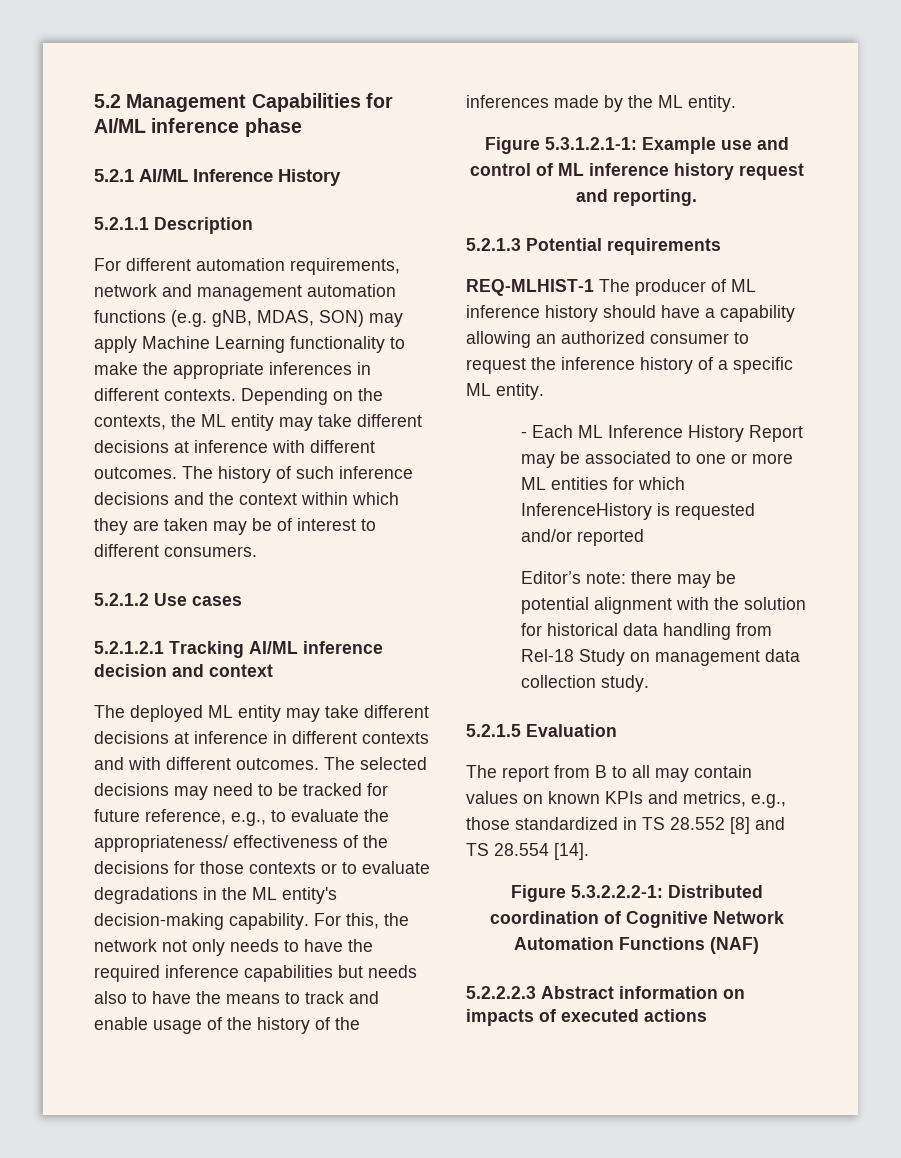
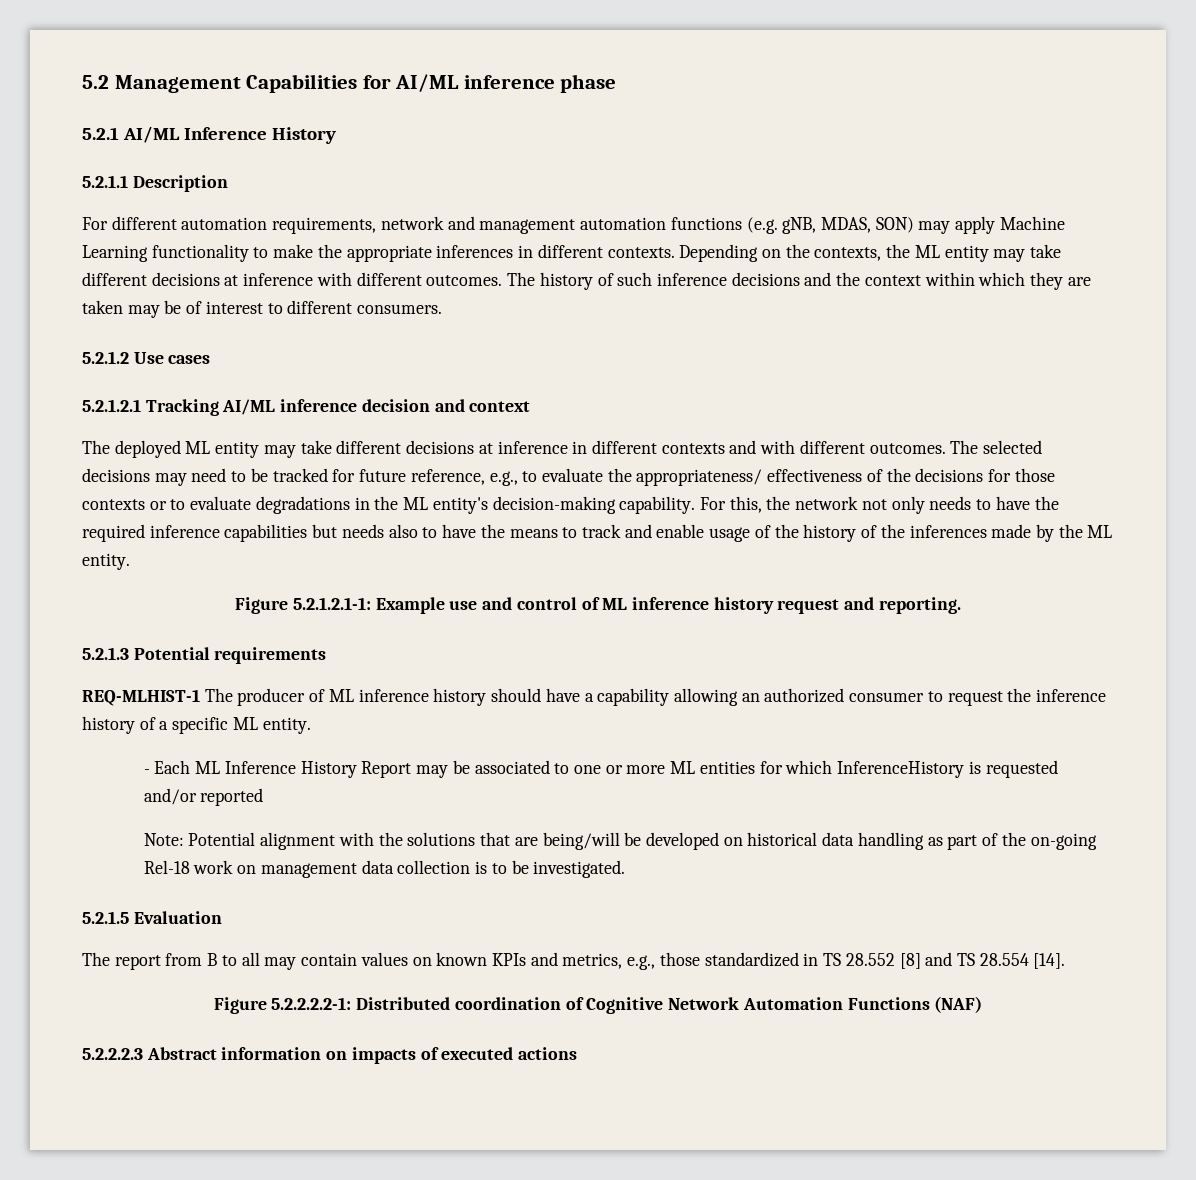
[544,137,637,150] 5.3.1.2.1-1: -> [292,597,371,610] 5.2.1.2.1-1:
[520,571,736,588] [520,597,806,614] [520,623,772,640] [520,649,800,666] [520,675,649,692] Editor’s note: there may be potential alignment with the solution for historical data handling from Rel-18 Study on management data collection study. -> [143,832,1097,850] [143,860,626,878] Note: Potential alignment with the solutions that are being/will be developed on historical data handling as part of the on-going Rel-18 work on management data collection is to be investigated.
[570,885,663,898] 5.3.2.2.2-1: -> [271,997,352,1010] 5.2.2.2.2-1:

